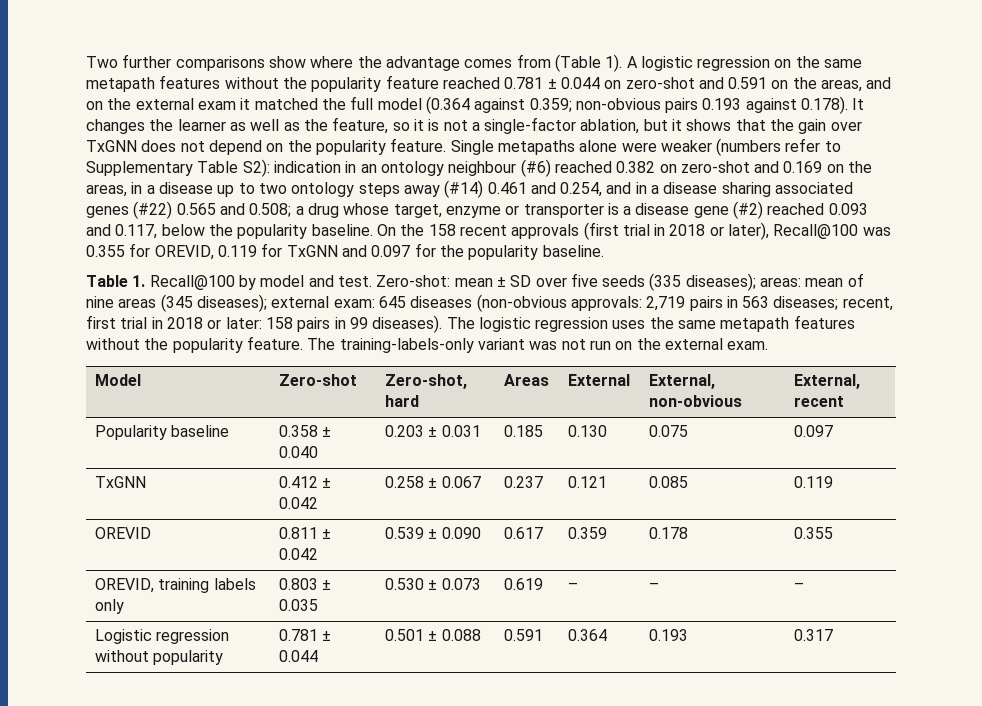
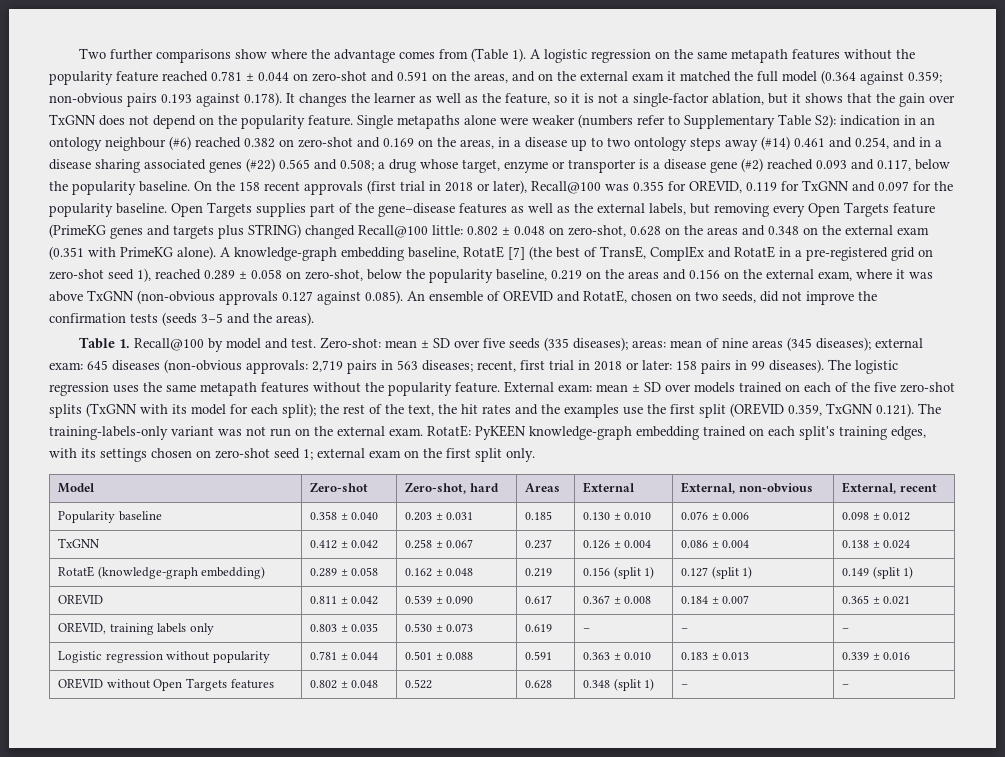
(604, 251) none -> [171,202,935,217] [49,224,929,239] [49,246,933,261] [49,268,933,283] [49,290,877,305] [49,312,314,326] Open Targets supplies part of the gene–disease features as well as the external labels, but removing every Open Targets feature (PrimeKG genes and targets plus STRING) changed Recall@100 little: 0.802 ± 0.048 on zero-shot, 0.628 on the areas and 0.348 on the external exam (0.351 with PrimeKG alone). A knowledge-graph embedding baseline, RotatE [7] (the best of TransE, ComplEx and RotatE in a pre-registered grid on zero-shot seed 1), reached 0.289 ± 0.058 on zero-shot, below the popularity baseline, 0.219 on the areas and 0.156 on the external exam, where it was above TxGNN (non-obvious approvals 0.127 against 0.085). An ensemble of OREVID and RotatE, chosen on two seeds, did not improve the confirmation tests (seeds 3–5 and the areas).
(303, 343) none -> [504,381,955,393] [49,403,914,418] External exam: mean ± SD over models trained on each of the five zero-shot splits (TxGNN with its model for each split); the rest of the text, the hit rates and the examples use the first split (OREVID 0.359, TxGNN 0.121).
(769, 345) none -> [427,425,926,440] [49,448,535,462] RotatE: PyKEEN knowledge-graph embedding trained on each split's training edges, with its settings chosen on zero-shot seed 1; external exam on the first split only.
[649,425,689,437] [794,425,834,437] | 0.075 | 0.097 -> [613,512,652,520] [681,511,750,520] [842,512,911,521] ± 0.010 | 0.076 ± 0.006 | 0.098 ± 0.012
[568,476,608,488] [649,476,689,488] [794,476,834,488] 0.121 | 0.085 | 0.119 -> [583,540,652,549] [681,540,750,548] [842,540,911,549] [58,566,266,579] [310,567,379,577] [405,568,474,577] [525,568,553,577] [583,566,655,579] [681,566,753,579] [842,566,914,579] 0.126 ± 0.004 | 0.086 ± 0.004 | 0.138 ± 0.024 // RotatE (knowledge-graph embedding) | 0.289 ± 0.058 | 0.162 ± 0.048 | 0.219 | 0.156 (split 1) | 0.127 (split 1) | 0.149 (split 1)
[568,527,608,539] [649,527,689,539] [794,527,834,539] 0.359 | 0.178 | 0.355 -> [583,595,652,604] [681,595,750,604] [842,595,911,605] 0.367 ± 0.008 | 0.184 ± 0.007 | 0.365 ± 0.021
[568,629,608,641] [649,629,689,641] [794,629,834,641] 0.364 | 0.193 | 0.317 -> [583,652,652,660] [681,652,750,660] [842,652,911,660] [58,678,274,691] [310,680,379,689] [405,679,433,689] [525,680,553,689] [583,678,655,691] [681,684,689,688] [842,684,850,688] 0.363 ± 0.010 | 0.183 ± 0.013 | 0.339 ± 0.016 // OREVID without Open Targets features | 0.802 ± 0.048 | 0.522 | 0.628 | 0.348 (split 1) | – | –

